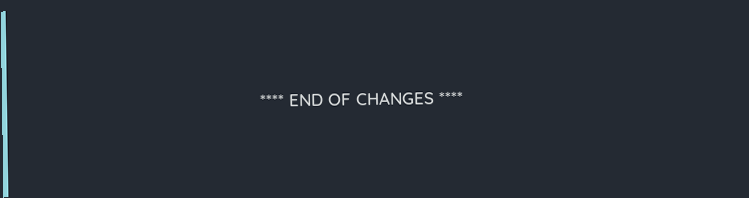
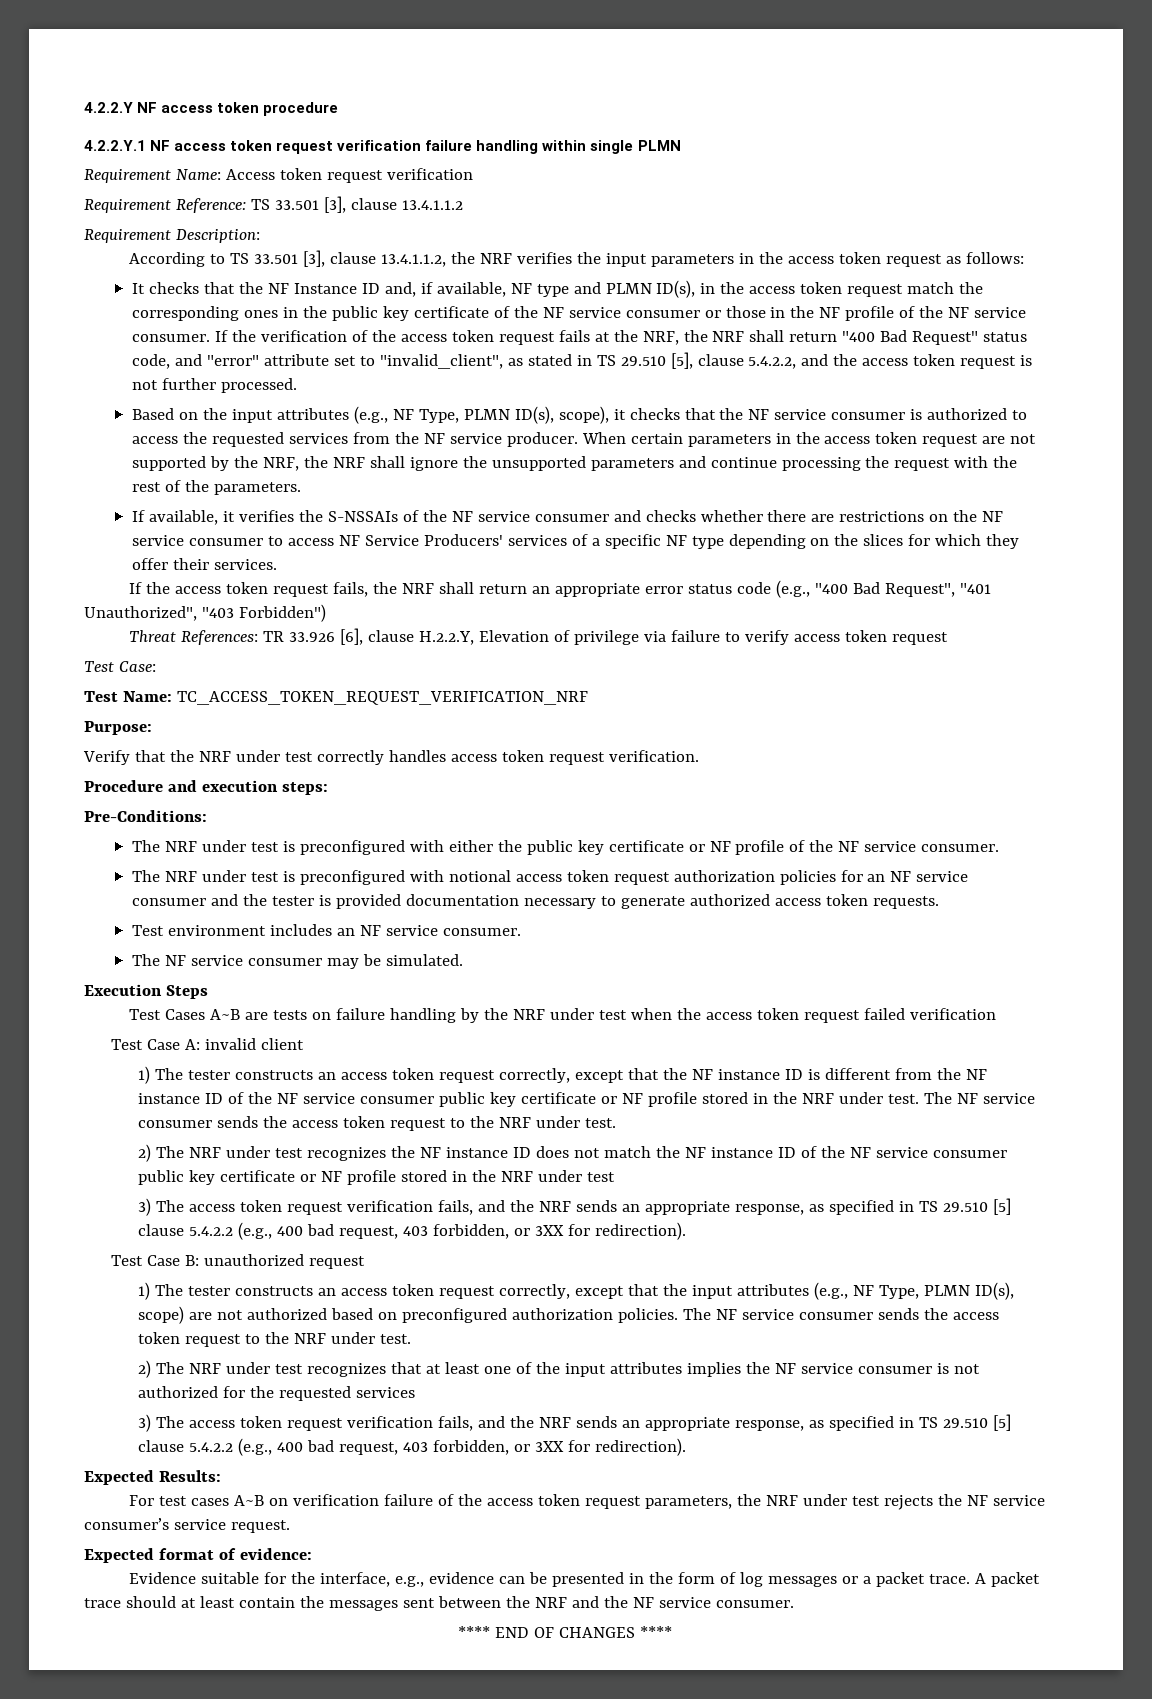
(259, 100) none -> [84,102,339,116] [84,140,681,154] [84,168,473,183] [84,196,463,213] [84,229,260,243] [128,250,1024,267] [131,280,984,298] [131,306,1027,321] [131,330,1028,345] [131,352,1033,369] [131,378,297,393] [131,406,1028,424] [131,432,1037,447] [131,456,1018,471] [131,480,301,495] [131,510,1004,525] [131,534,1020,549] [131,558,277,570] [128,580,991,598] [84,604,326,622] [128,628,948,645] [84,661,156,672] [84,691,588,705] [84,721,152,735] [83,750,699,765] [84,780,328,795] [84,810,207,822] [131,840,1000,855] [131,870,969,885] [131,894,939,909] [131,924,521,936] [131,954,463,969] [84,984,208,999] [128,1008,996,1023] [111,1038,305,1050] [138,1066,988,1084] [138,1092,1036,1107] [138,1116,617,1131] [138,1144,1008,1162] [138,1170,616,1185] [138,1198,1012,1216] [138,1222,687,1240] [111,1254,366,1269] [138,1282,1015,1300] [138,1306,1000,1324] [138,1332,412,1347] [138,1360,981,1378] [138,1386,416,1401] [138,1414,1012,1432] [138,1438,687,1456] [84,1470,221,1485] [128,1494,1045,1510] [84,1518,290,1533] [84,1548,312,1563] [128,1572,1040,1587] [84,1596,794,1611] 4.2.2.Y NF access token procedure // 4.2.2.Y.1 NF access token request verification failure handling within single PLMN // Requirement Name: Access token request verification // Requirement Reference: TS 33.501 [3], clause 13.4.1.1.2 // Requirement Description: // According to TS 33.501 [3], clause 13.4.1.1.2, the NRF verifies the input parameters in the access token request as follows: // It checks that the NF Instance ID and, if available, NF type and PLMN ID(s), in the access token request match the corresponding ones in the public key certificate of the NF service consumer or those in the NF profile of the NF service consumer. If the verification of the access token request fails at the NRF, the NRF shall return "400 Bad Request" status code, and "error" attribute set to "invalid_client", as stated in TS 29.510 [5], clause 5.4.2.2, and the access token request is not further processed. // Based on the input attributes (e.g., NF Type, PLMN ID(s), scope), it checks that the NF service consumer is authorized to access the requested services from the NF service producer. When certain parameters in the access token request are not supported by the NRF, the NRF shall ignore the unsupported parameters and continue processing the request with the rest of the parameters. // If available, it verifies the S-NSSAIs of the NF service consumer and checks whether there are restrictions on the NF service consumer to access NF Service Producers' services of a specific NF type depending on the slices for which they offer their services. // If the access token request fails, the NRF shall return an appropriate error status code (e.g., "400 Bad Request", "401 Unauthorized", "403 Forbidden") // Threat References: TR 33.926 [6], clause H.2.2.Y, Elevation of privilege via failure to verify access token request // Test Case: // Test Name: TC_ACCESS_TOKEN_REQUEST_VERIFICATION_NRF // Purpose: // Verify that the NRF under test correctly handles access token request verification. // Procedure and execution steps: // Pre-Conditions: // The NRF under test is preconfigured with either the public key certificate or NF profile of the NF service consumer. // The NRF under test is preconfigured with notional access token request authorization policies for an NF service consumer and the tester is provided documentation necessary to generate authorized access token requests. // Test environment includes an NF service consumer. // The NF service consumer may be simulated. // Execution Steps // Test Cases A~B are tests on failure handling by the NRF under test when the access token request failed verification // Test Case A: invalid client // 1) The tester constructs an access token request correctly, except that the NF instance ID is different from the NF instance ID of the NF service consumer public key certificate or NF profile stored in the NRF under test. The NF service consumer sends the access token request to the NRF under test. // 2) The NRF under test recognizes the NF instance ID does not match the NF instance ID of the NF service consumer public key certificate or NF profile stored in the NRF under test // 3) The access token request verification fails, and the NRF sends an appropriate response, as specified in TS 29.510 [5] clause 5.4.2.2 (e.g., 400 bad request, 403 forbidden, or 3XX for redirection). // Test Case B: unauthorized request // 1) The tester constructs an access token request correctly, except that the input attributes (e.g., NF Type, PLMN ID(s), scope) are not authorized based on preconfigured authorization policies. The NF service consumer sends the access token request to the NRF under test. // 2) The NRF under test recognizes that at least one of the input attributes implies the NF service consumer is not authorized for the requested services // 3) The access token request verification fails, and the NRF sends an appropriate response, as specified in TS 29.510 [5] clause 5.4.2.2 (e.g., 400 bad request, 403 forbidden, or 3XX for redirection). // Expected Results: // For test cases A~B on verification failure of the access token request parameters, the NRF under test rejects the NF service consumer’s service request. // Expected format of evidence: // Evidence suitable for the interface, e.g., evidence can be presented in the form of log messages or a packet trace. A packet trace should at least contain the messages sent between the NRF and the NF service consumer. //

